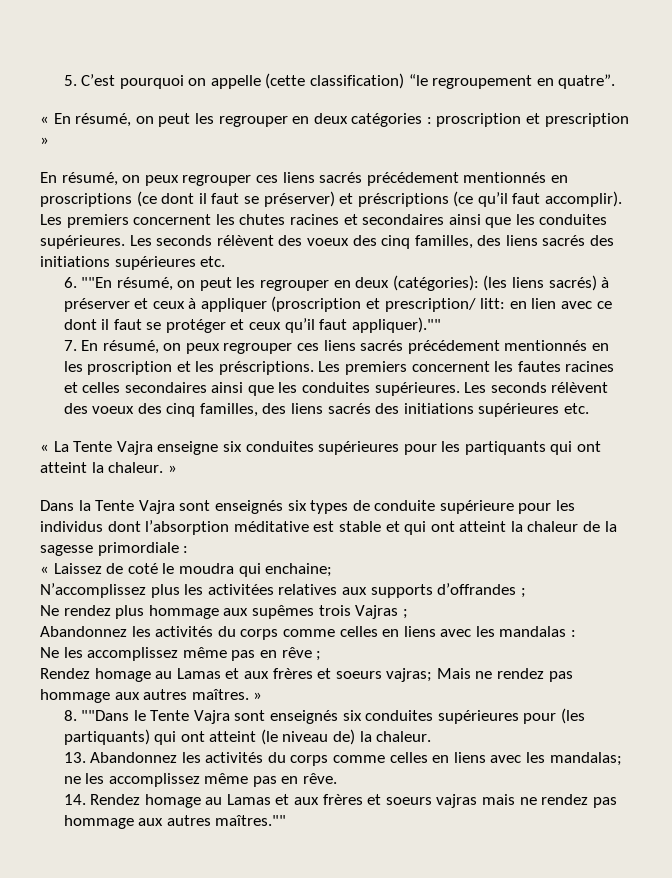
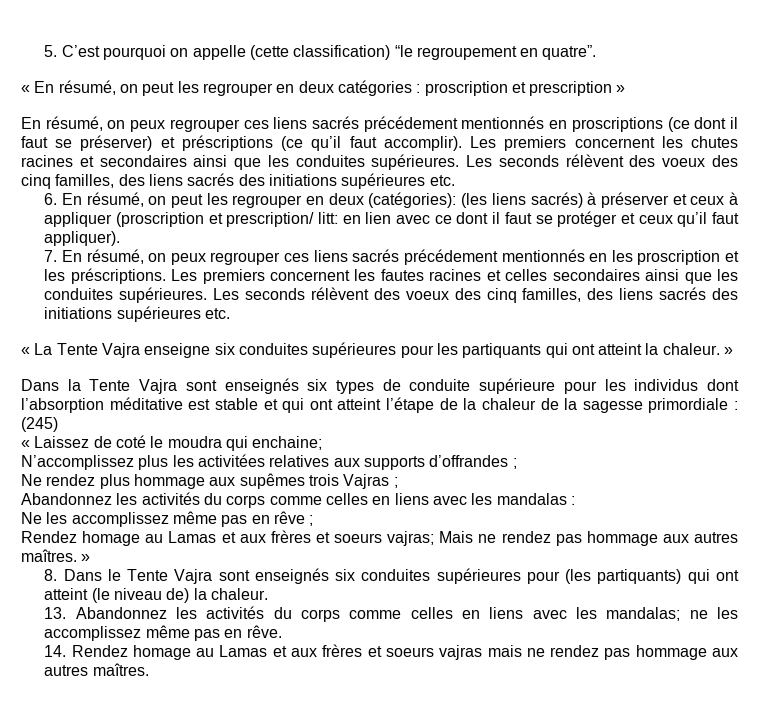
[81,277,113,288] ""En -> [61,193,82,205] En
[351,317,441,333] appliquer)."" -> [44,231,121,246] appliquer).
(507, 526) none -> [386,397,458,413] l’étape de
(189, 549) none -> [21,417,58,432] (245)
[81,710,130,721] ""Dans -> [63,569,102,581] Dans
[215,815,287,826] maîtres."" -> [92,663,149,676] maîtres.

